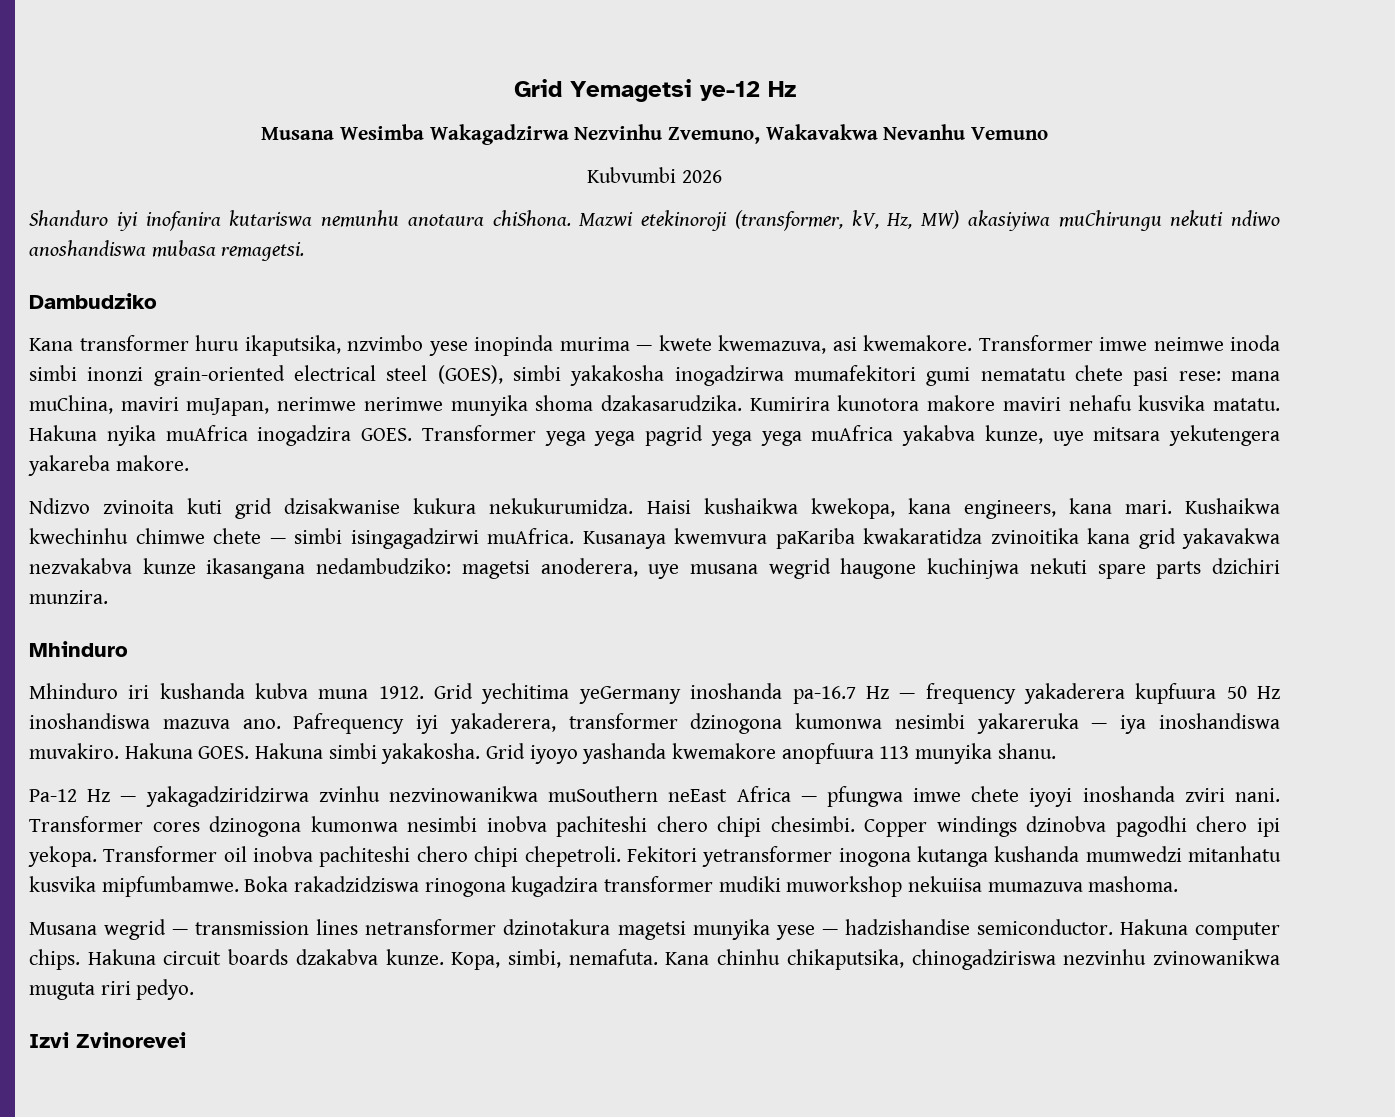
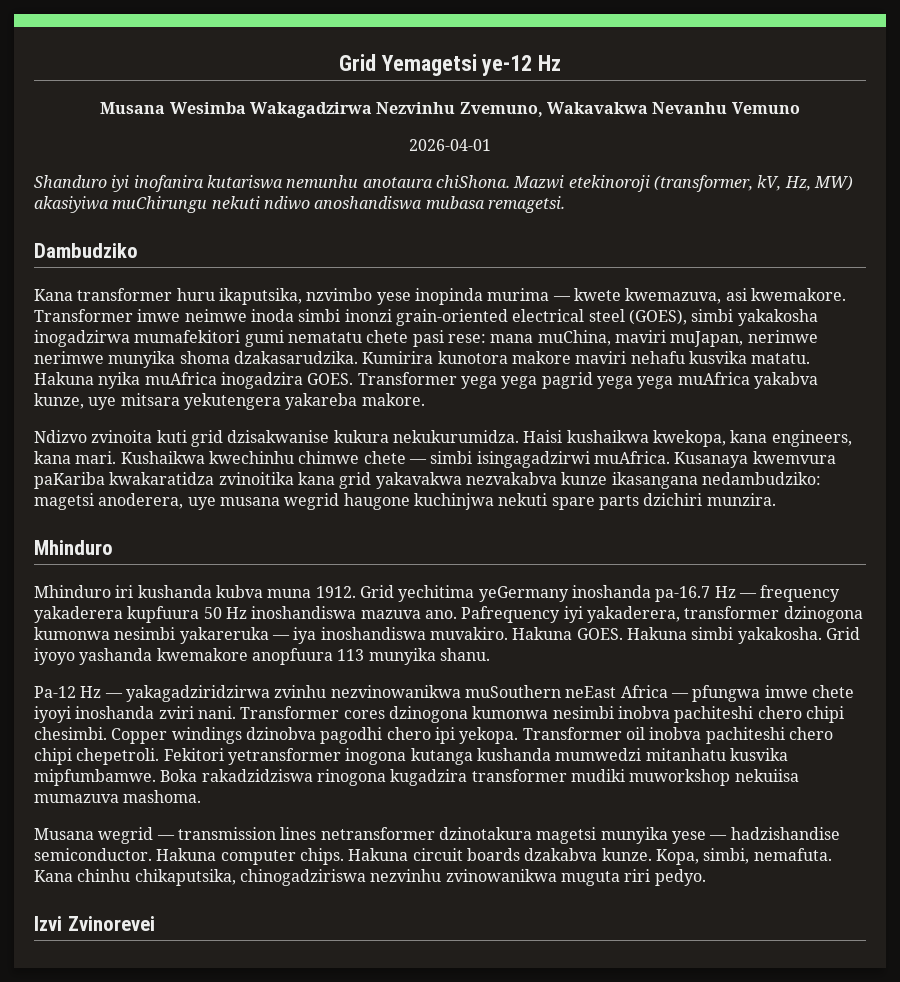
[587,167,722,183] Kubvumbi 2026 -> [409,139,491,151] 2026-04-01

